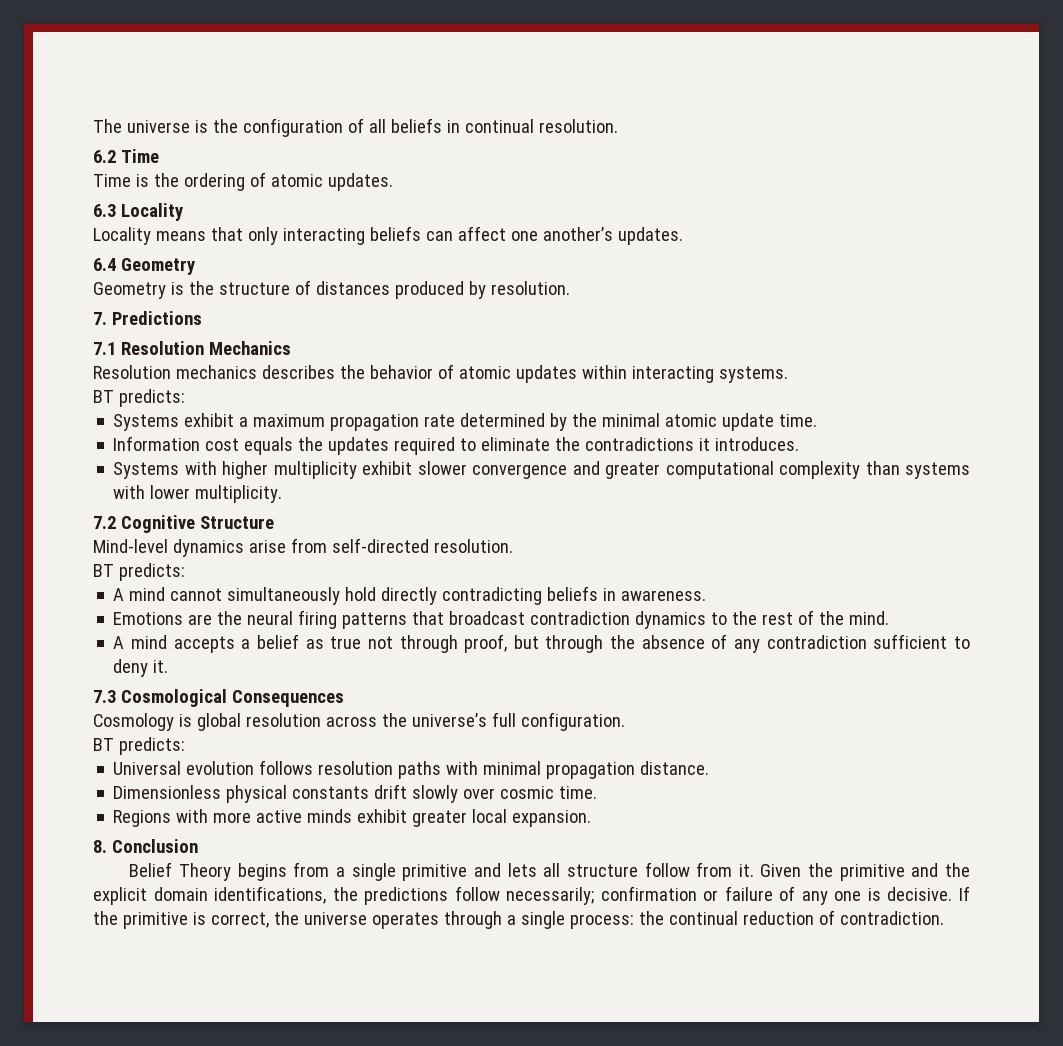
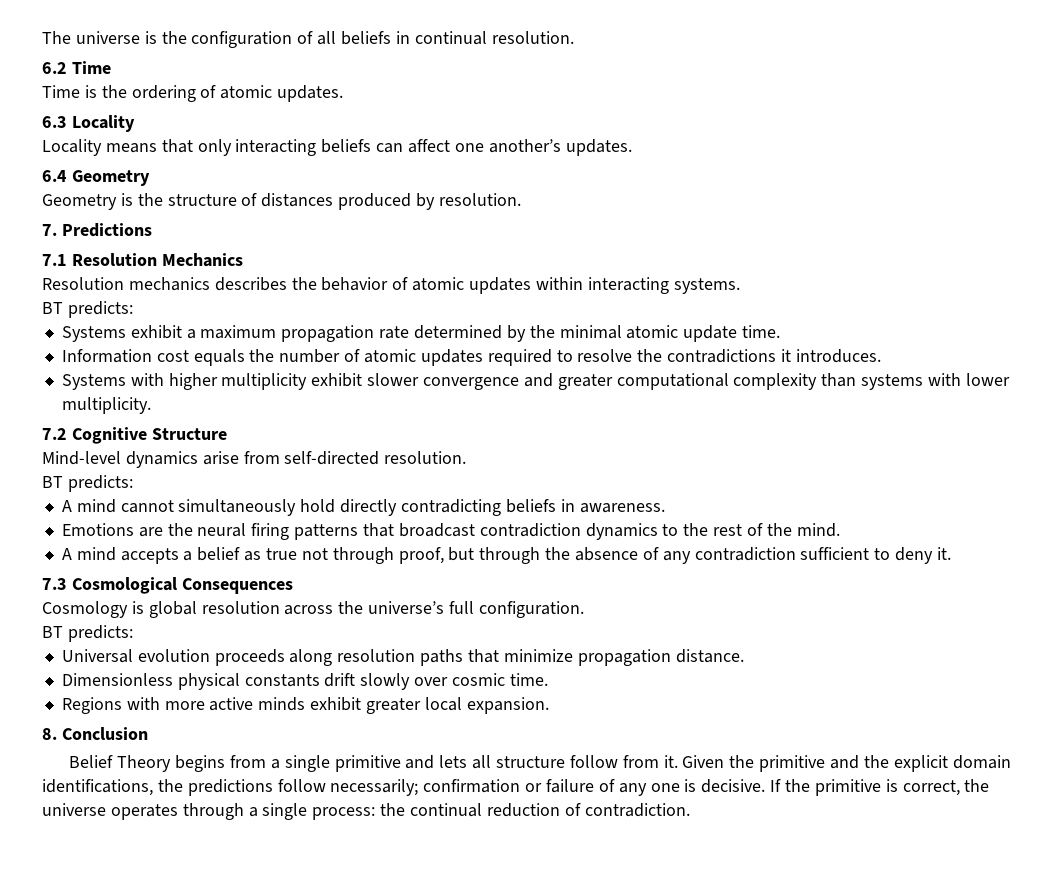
(324, 444) none -> [279,349,416,363] number of atomic
[481,437,551,451] eliminate -> [577,349,633,362] resolve
[259,760,542,779] follows resolution paths with minimal -> [214,649,573,666] proceeds along resolution paths that minimize

